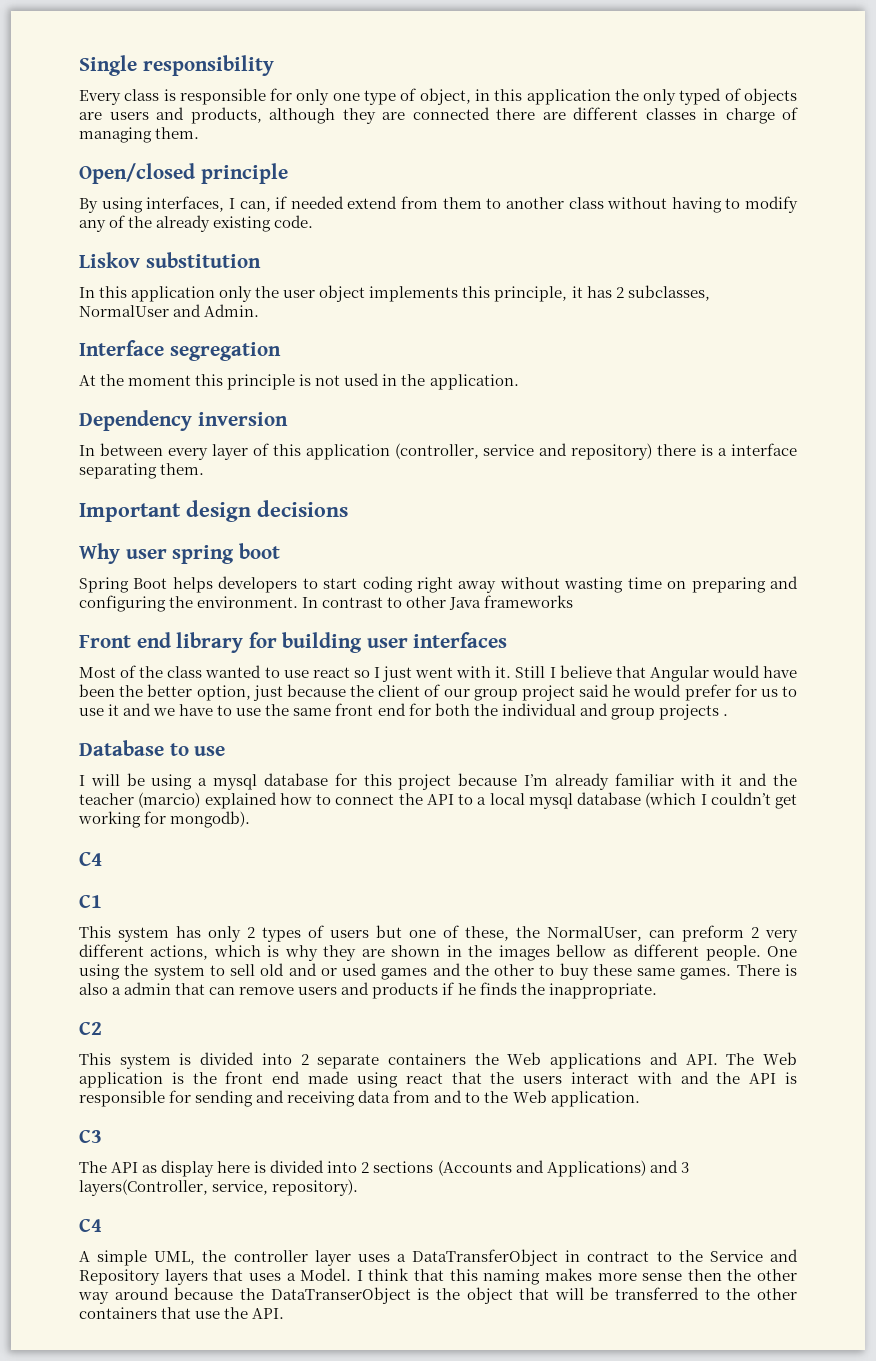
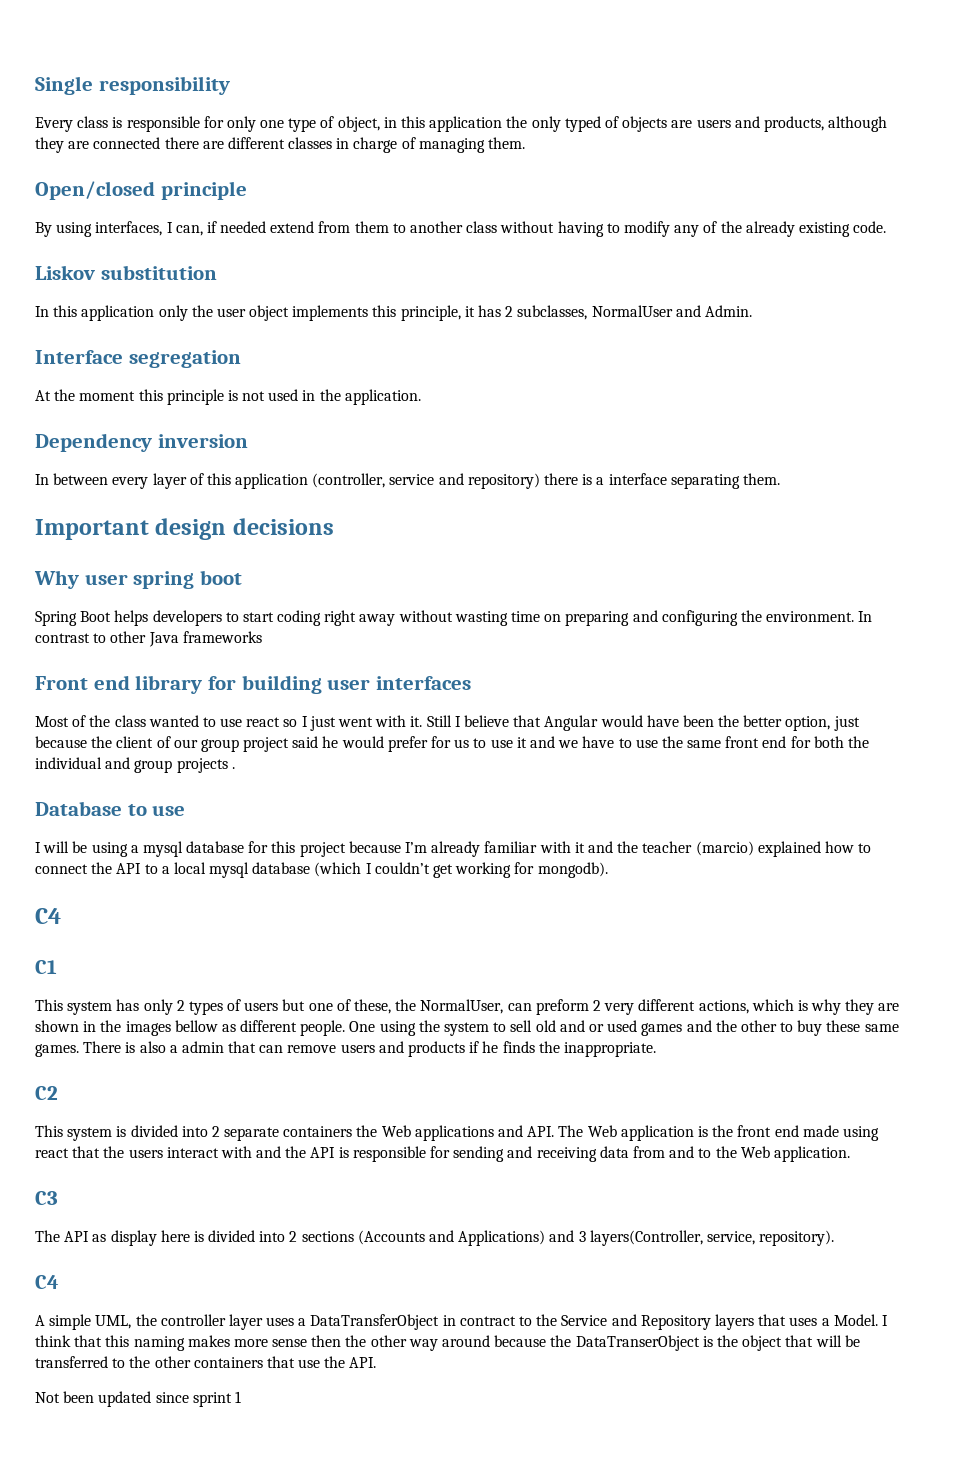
(285, 1313) none -> [35,1391,241,1407] // Not been updated since sprint 1

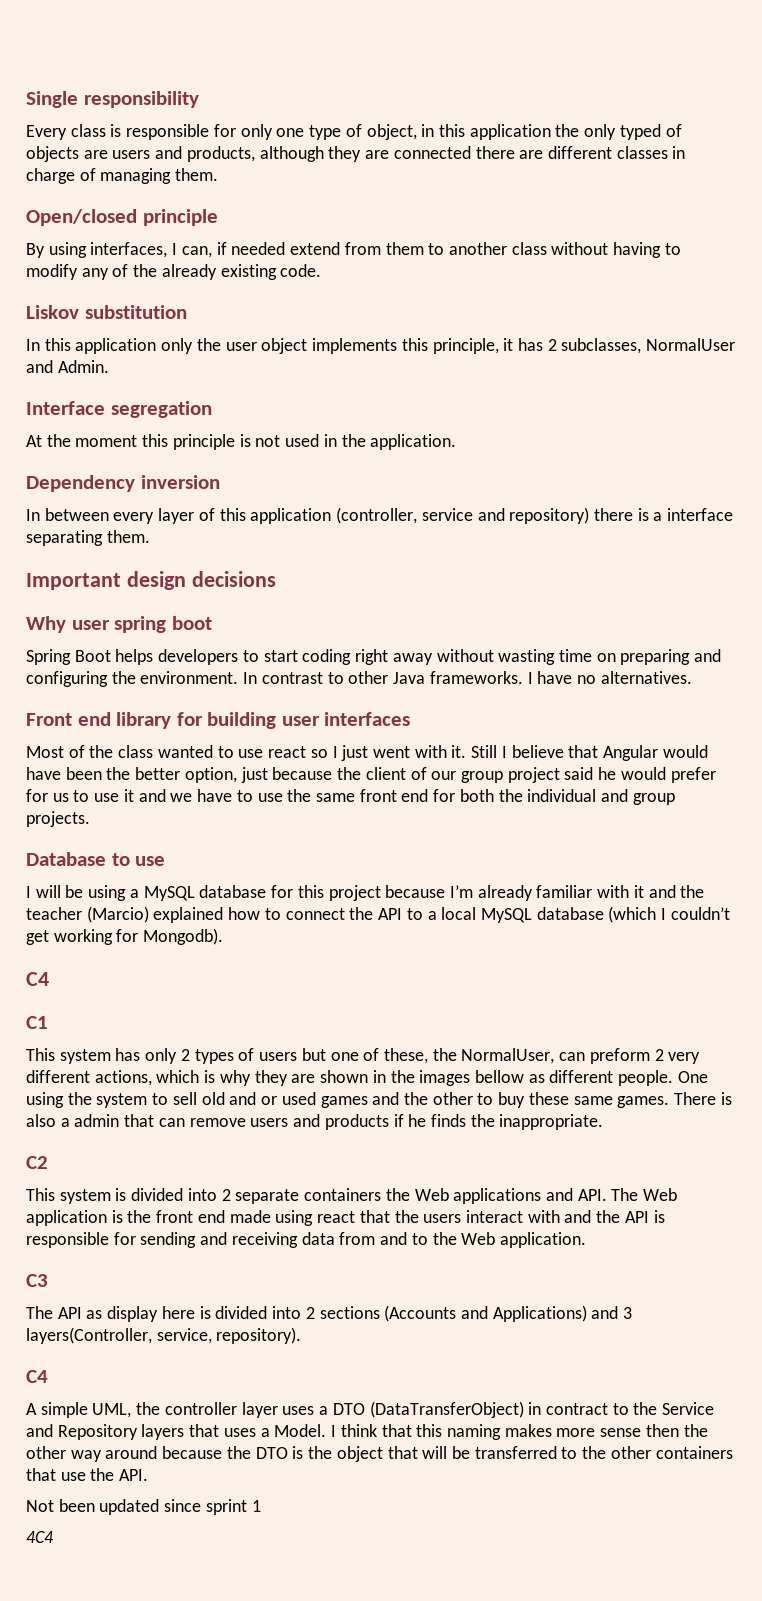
[182,631,262,643] frameworks -> [429,671,692,684] frameworks. I have no alternatives.
[176,758,235,773] projects . -> [26,811,90,827] projects.
[142,841,183,857] mysql -> [143,886,195,901] MySQL
[695,841,754,856] (marcio) -> [86,906,149,923] (Marcio)
[209,862,250,878] mysql -> [480,908,532,923] MySQL
[537,862,608,878] mongodb). -> [143,928,224,945] Mongodb).
[310,1314,440,1330] DataTransferObject -> [332,1401,524,1418] DTO (DataTransferObject)
[575,1335,700,1351] DataTranserObject -> [255,1447,288,1459] DTO
(241, 1397) none -> [26,1531,54,1543] // 4C4

